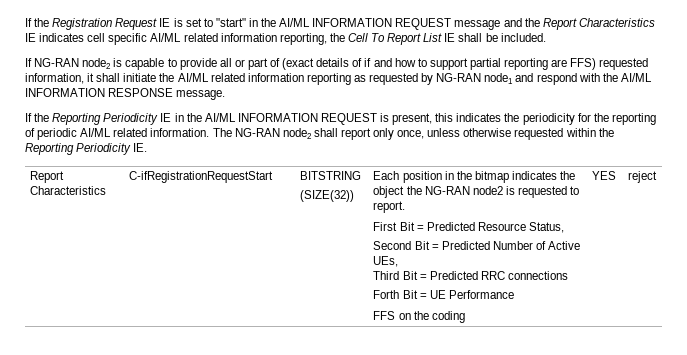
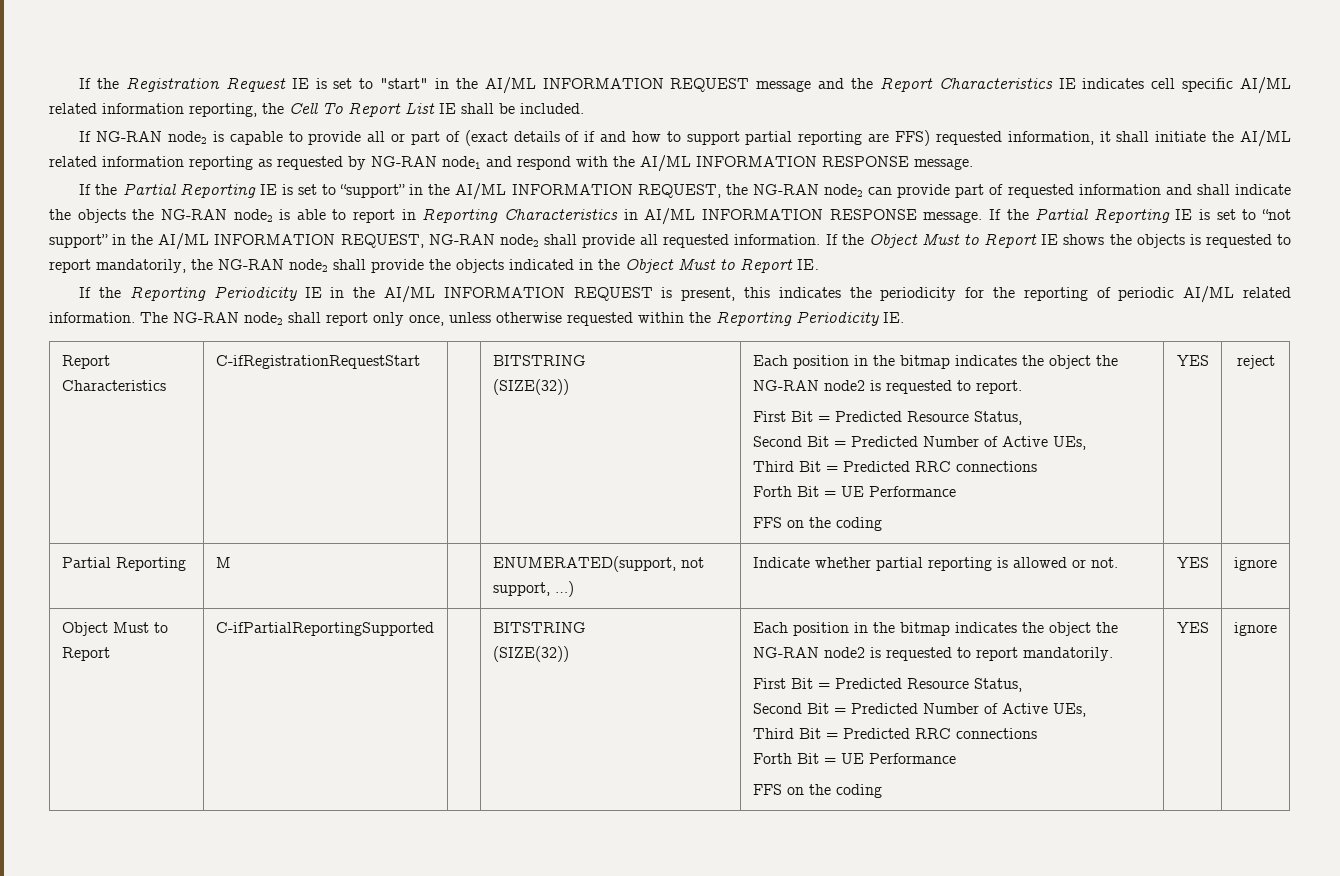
(226, 95) none -> [79,183,1292,200] [49,208,1292,225] [49,233,1291,250] [49,258,819,273] // If the Partial Reporting IE is set to “support” in the AI/ML INFORMATION REQUEST, the NG-RAN node2 can provide part of requested information and shall indicate the objects the NG-RAN node2 is able to report in Reporting Characteristics in AI/ML INFORMATION RESPONSE message. If the Partial Reporting IE is set to “not support” in the AI/ML INFORMATION REQUEST, NG-RAN node2 shall provide all requested information. If the Object Must to Report IE shows the objects is requested to report mandatorily, the NG-RAN node2 shall provide the objects indicated in the Object Must to Report IE.
(657, 177) none -> [61,557,186,571] [215,557,231,568] [492,556,704,572] [492,581,574,597] [752,557,1118,571] [1176,557,1209,568] [1234,557,1277,571] [61,622,168,636] [61,647,110,661] [215,622,434,636] [492,622,586,633] [492,646,569,662] [752,622,1118,636] [752,647,1113,661] [752,678,1022,692] [752,703,1086,717] [752,728,1037,739] [752,753,956,764] [752,784,882,798] [1176,622,1209,633] [1234,622,1277,636] // Partial Reporting | M | | ENUMERATED(support, not support, …) | Indicate whether partial reporting is allowed or not. | YES | ignore // Object Must to Report | C-ifPartialReportingSupported | | BITSTRING // (SIZE(32)) | Each position in the bitmap indicates the object the NG-RAN node2 is requested to report mandatorily. // First Bit = Predicted Resource Status, // Second Bit = Predicted Number of Active UEs, // Third Bit = Predicted RRC connections // Forth Bit = UE Performance // FFS on the coding | YES | ignore

